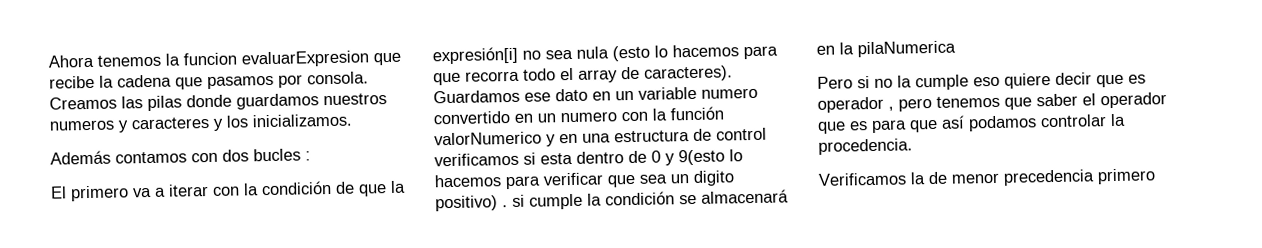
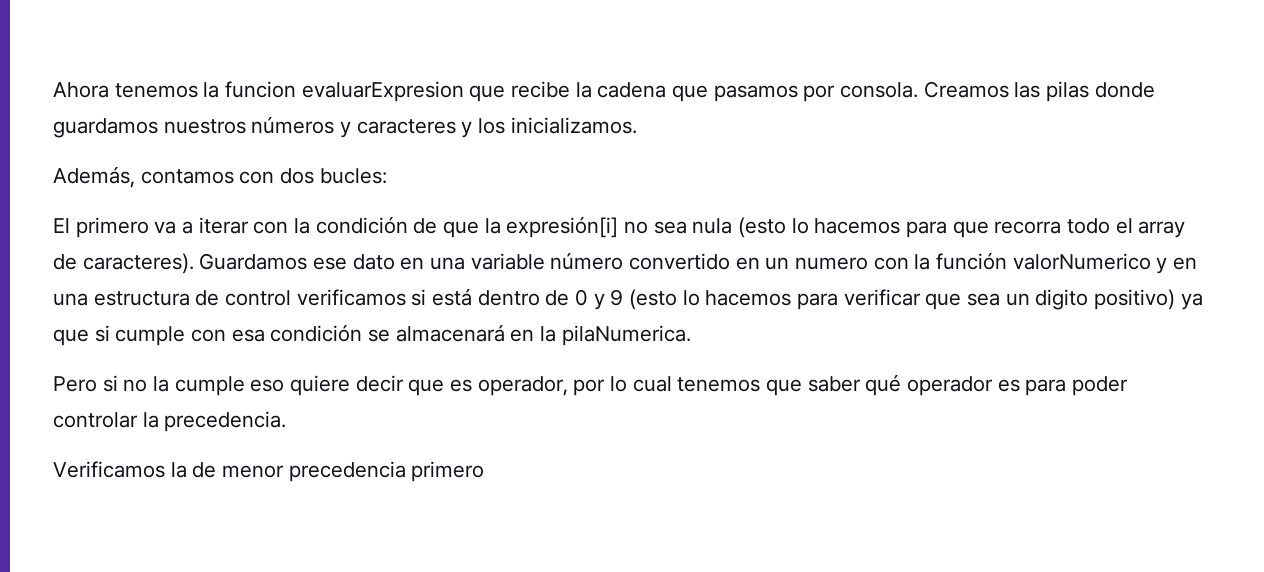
[49,119,115,131] numeros -> [251,116,335,134] números
[50,150,111,165] Además -> [53,166,135,188] Además,
[253,148,311,162] bucles : -> [319,168,387,184] bucles:
[615,86,758,101] un variable numero -> [430,252,624,270] una variable número
[540,152,573,165] esta -> [432,288,473,306] está
[678,149,725,166] 9(esto -> [610,289,678,310] 9 (esto
[502,193,602,210] . si cumple la -> [1180,293,1203,310] [53,325,265,346] ya que si cumple con esa
[857,40,956,58] pilaNumerica -> [561,325,691,346] pilaNumerica.
[817,92,1167,113] [817,115,1037,134] operador , pero tenemos que saber el operador que es para que así podamos -> [477,374,1129,396] operador, por lo cual tenemos que saber qué operador es para poder
[818,138,913,155] procedencia. -> [164,411,287,432] precedencia.

